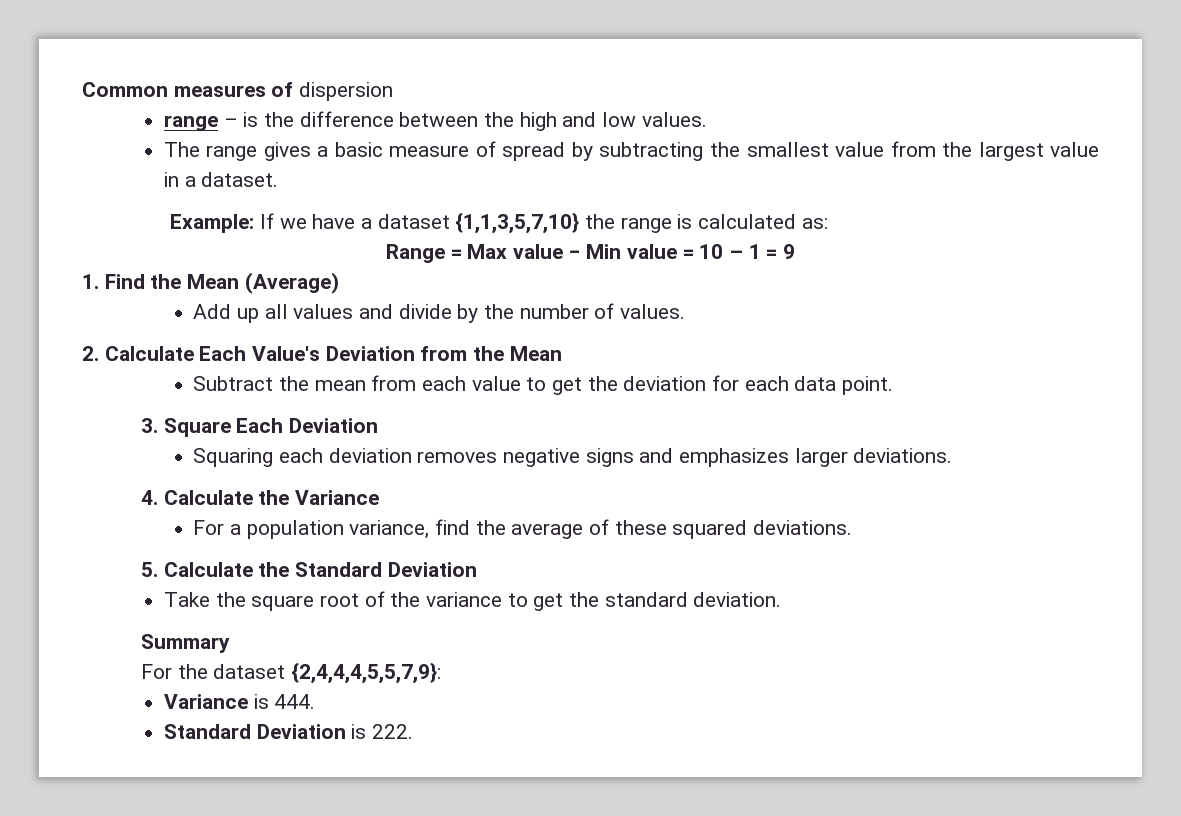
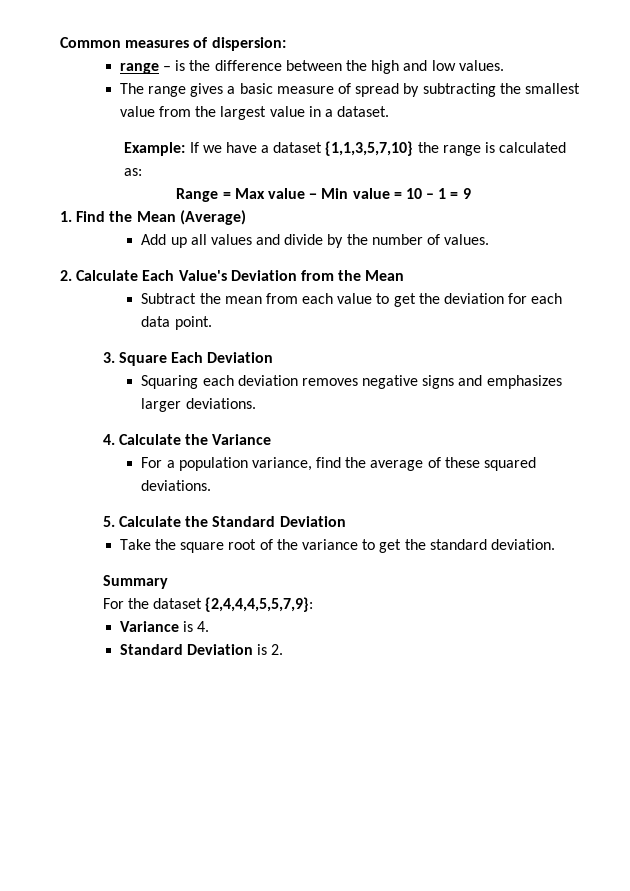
[299,82,394,101] dispersion -> [211,37,286,51] dispersion:
[274,694,316,709] 444. -> [197,621,210,632] 4.
[371,724,413,739] 222. -> [271,644,284,655] 2.

